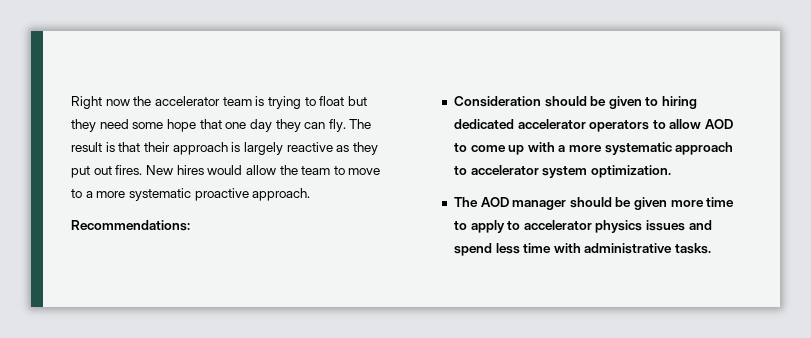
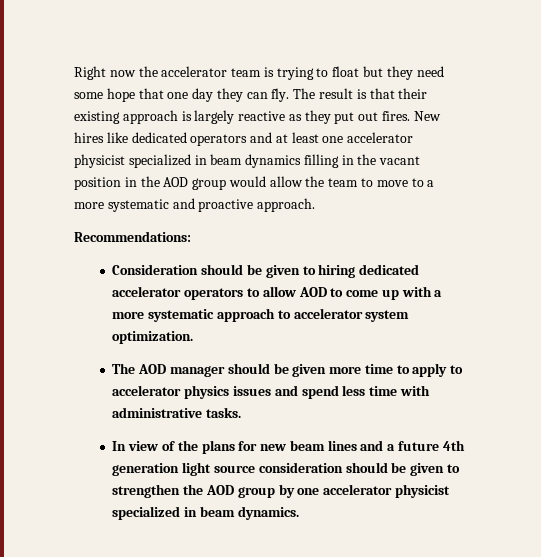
(170, 147) none -> [74,111,120,124] existing
(204, 170) none -> [106,132,414,146] [74,154,421,168] [74,176,227,190] like dedicated operators and at least one accelerator physicist specialized in beam dynamics filling in the vacant position in the AOD group
(191, 194) none -> [172,198,195,209] and
(712, 248) none -> [112,440,465,454] [112,462,460,476] [112,484,450,498] [112,506,299,520] // In view of the plans for new beam lines and a future 4th generation light source consideration should be given to strengthen the AOD group by one accelerator physicist specialized in beam dynamics.

